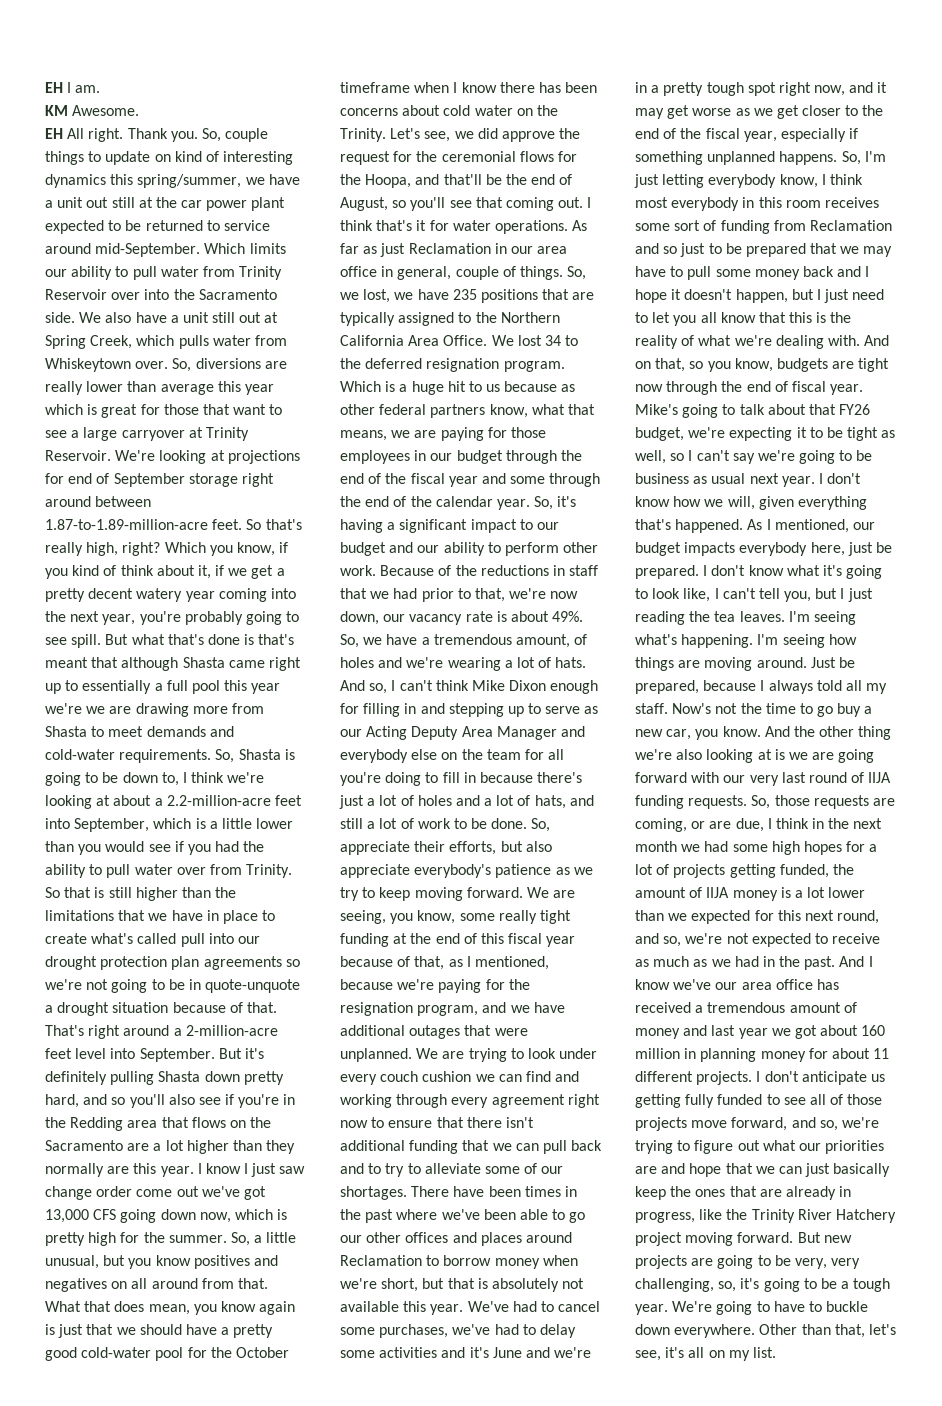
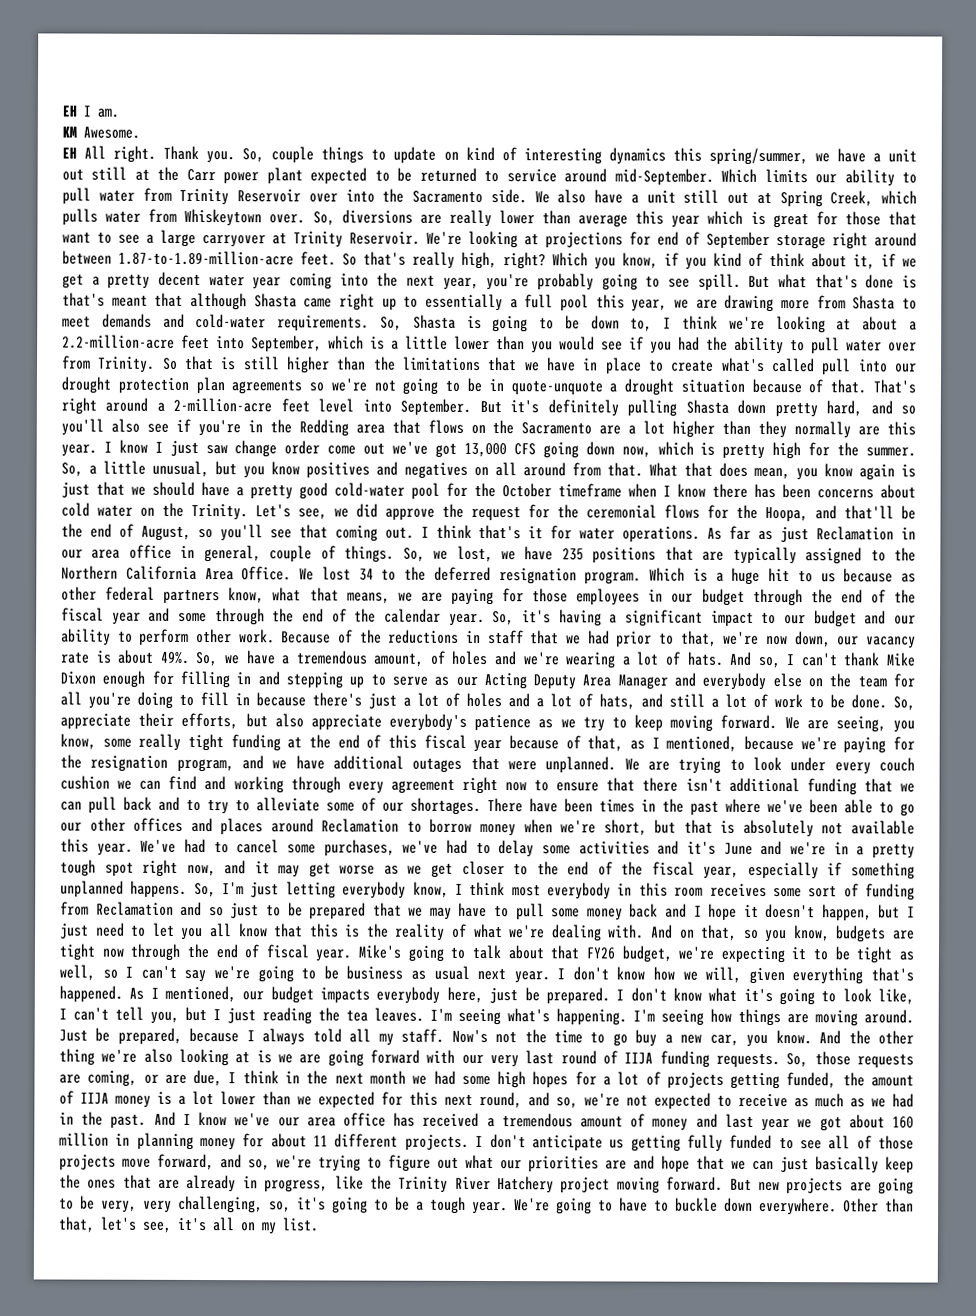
[181,200,203,208] car -> [186,168,216,182] Carr
[136,588,183,602] watery -> [208,275,245,287] water
[251,683,281,694] [45,703,82,714] year we're -> [631,299,668,312] year,
[435,680,469,691] think -> [843,652,881,667] thank

